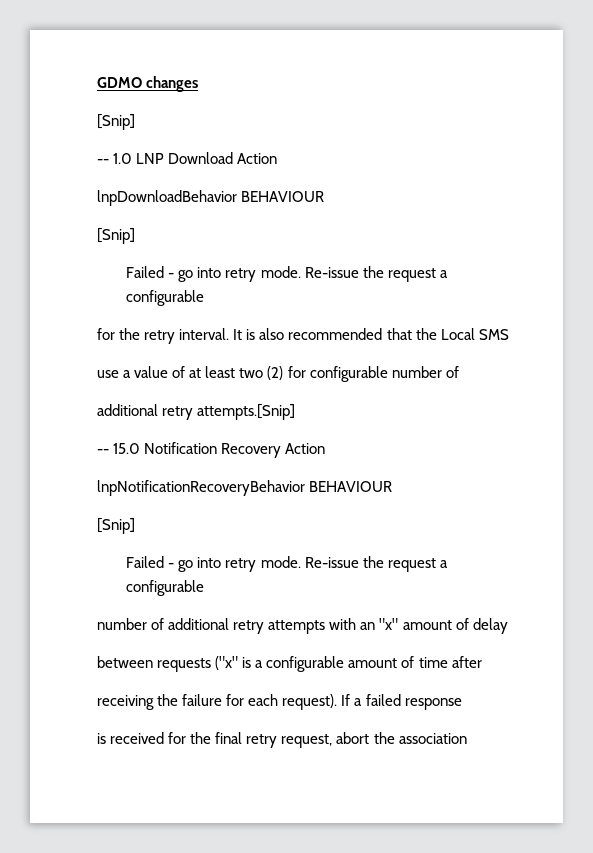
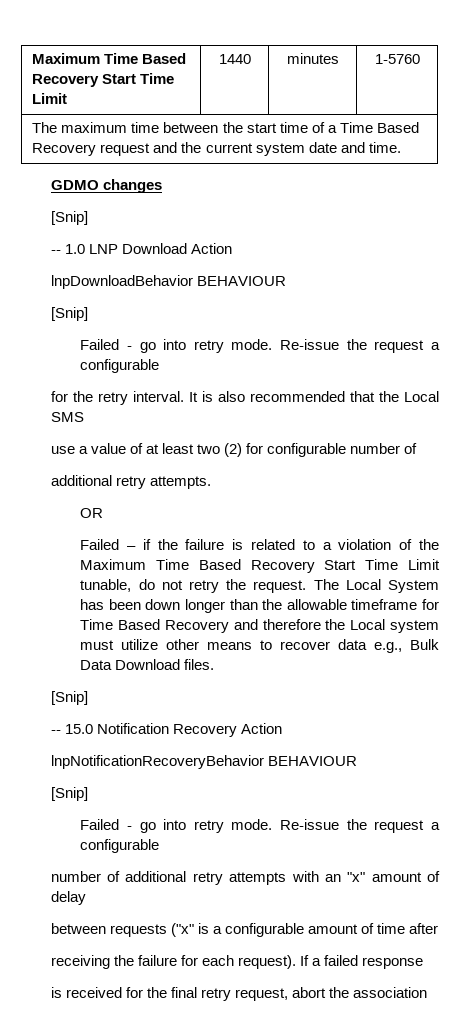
(97, 82) none -> [32,53,187,64] [32,73,175,87] [32,93,68,104] [218,54,251,64] [286,53,339,64] [374,54,420,64] [32,122,419,133] [32,142,401,156] Maximum Time Based Recovery Start Time Limit | 1440 | minutes | 1-5760 // The maximum time between the start time of a Time Based Recovery request and the current system date and time. //
[197,404,296,420] attempts.[Snip] -> [149,476,211,489] [80,508,104,518] [80,539,439,550] [80,559,440,573] [80,579,440,593] [80,599,440,613] [80,619,440,633] [80,639,440,653] [80,659,215,670] [50,691,88,705] attempts. // OR // Failed – if the failure is related to a violation of the Maximum Time Based Recovery Start Time Limit tunable, do not retry the request. The Local System has been down longer than the allowable timeframe for Time Based Recovery and therefore the Local system must utilize other means to recover data e.g., Bulk Data Download files. // [Snip]

